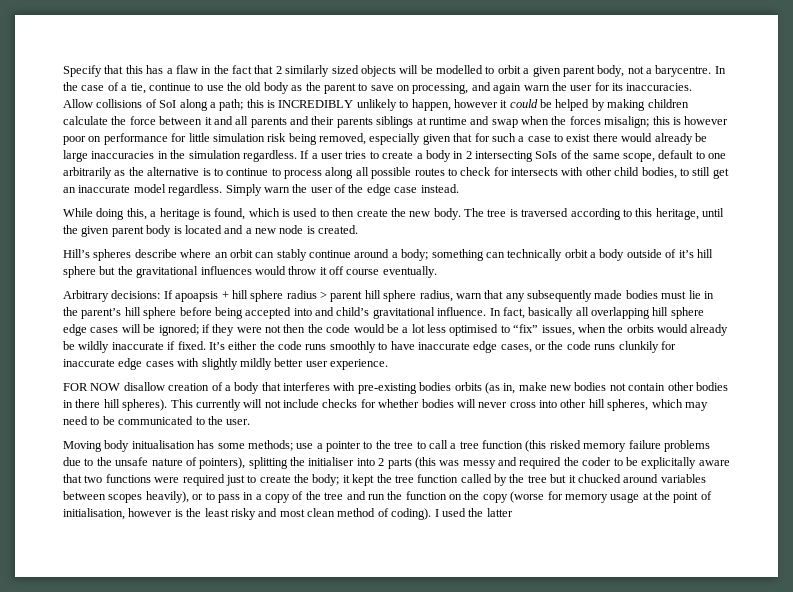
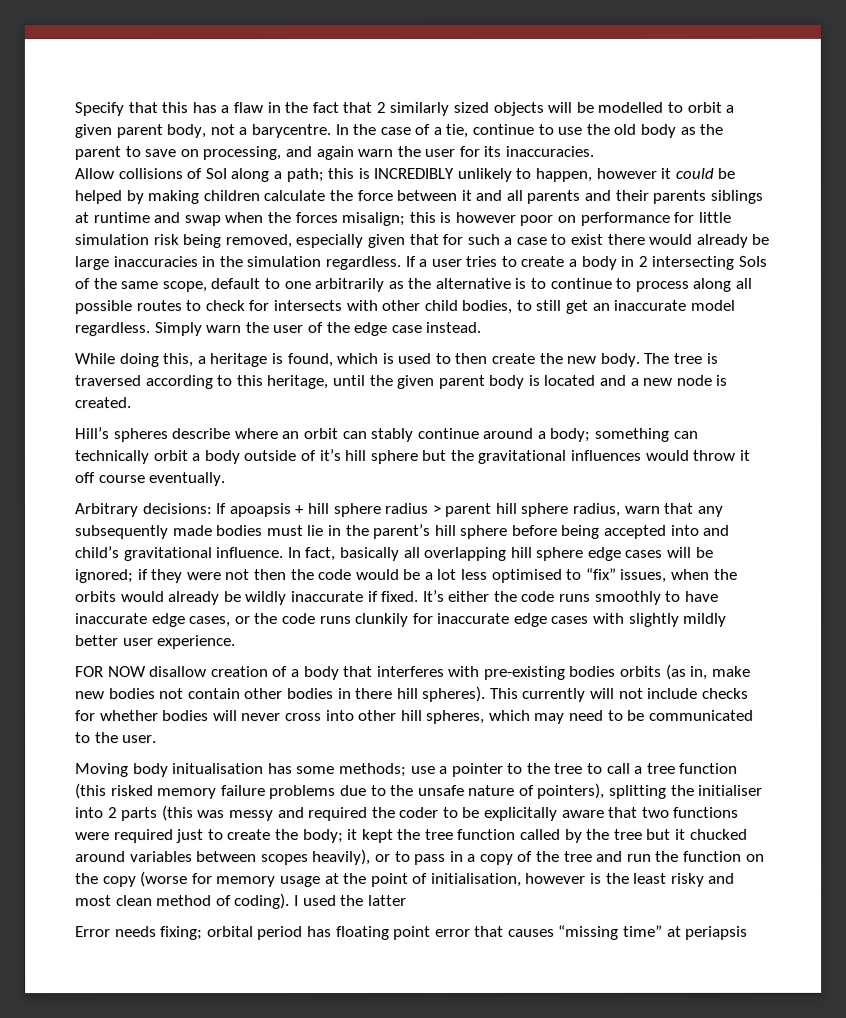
(513, 512) none -> [75,924,749,941] // Error needs fixing; orbital period has floating point error that causes “missing time” at periapsis

